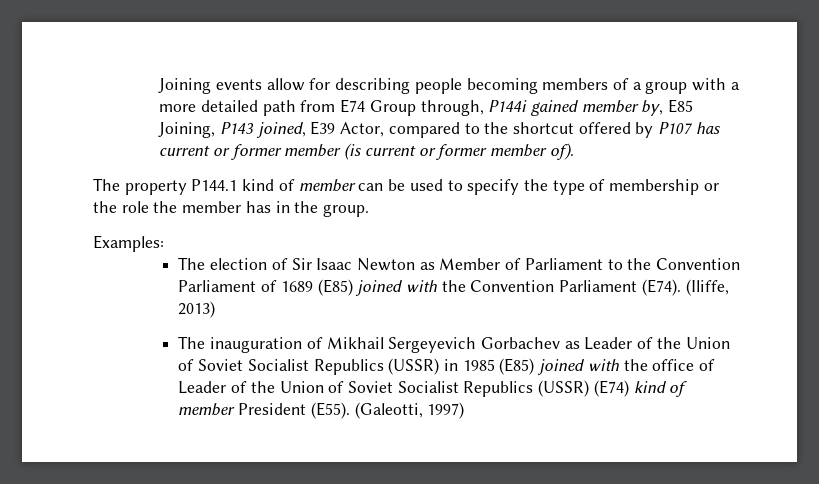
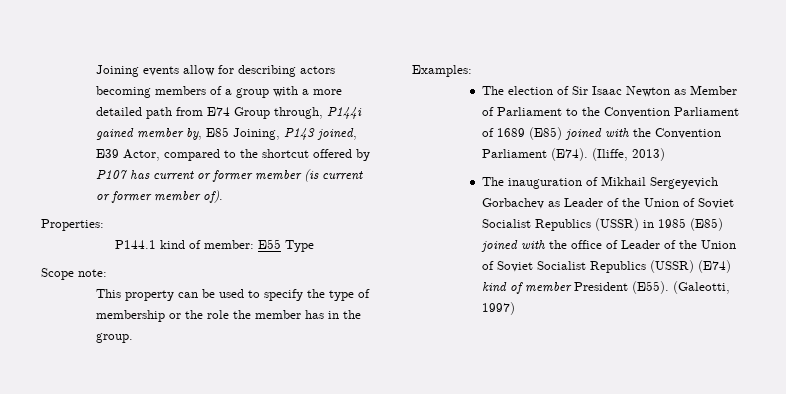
[414,78,462,94] people -> [300,66,336,74] actors
[93,178,187,195] The property -> [41,219,104,231] Properties: //
[298,179,356,192] member -> [203,239,314,252] [41,268,107,280] [96,289,175,301] member: E55 Type // Scope note: // This property

